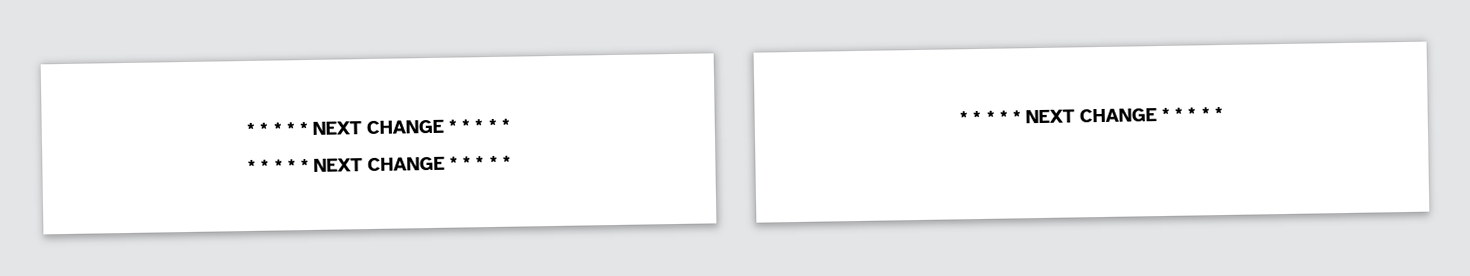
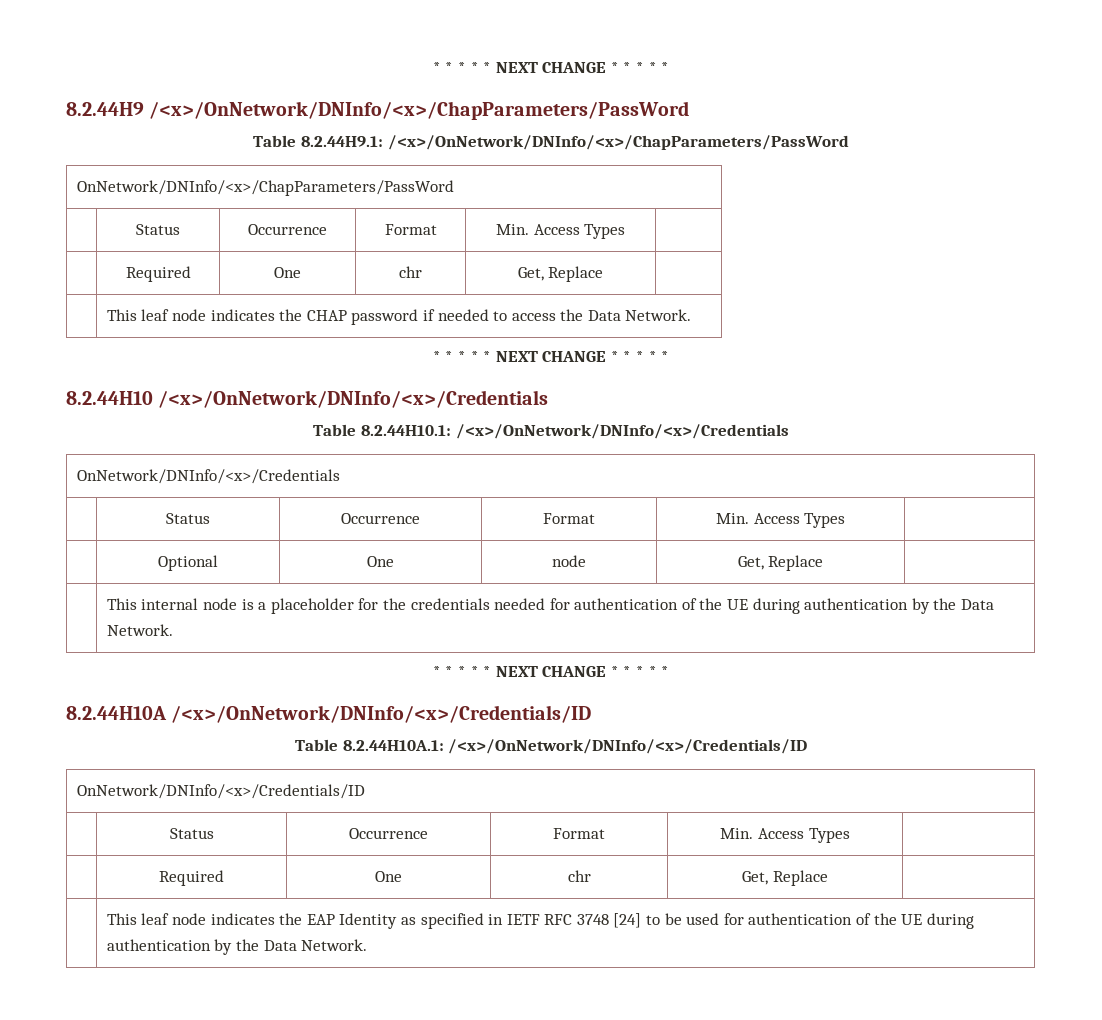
(510, 125) none -> [66,101,690,120] [253,135,849,150] [76,180,454,196] [136,224,180,235] [248,224,327,235] [384,224,437,235] [495,224,626,239] [125,266,191,282] [274,267,301,278] [399,266,422,278] [517,266,604,282] [106,309,692,325] // 8.2.44H9 /<x>/OnNetwork/DNInfo/<x>/ChapParameters/PassWord // Table 8.2.44H9.1: /<x>/OnNetwork/DNInfo/<x>/ChapParameters/PassWord // OnNetwork/DNInfo/<x>/ChapParameters/PassWord // | Status | Occurrence | Format | Min. Access Types | // | Required | One | chr | Get, Replace | // | This leaf node indicates the CHAP password if needed to access the Data Network.
(511, 162) none -> [66,390,549,408] [313,424,789,439] [76,469,340,484] [166,513,210,524] [341,513,420,524] [543,513,595,524] [715,513,846,528] [158,555,218,571] [367,556,394,567] [552,555,586,567] [737,555,824,571] [106,598,995,614] [106,624,173,636] // 8.2.44H10 /<x>/OnNetwork/DNInfo/<x>/Credentials // Table 8.2.44H10.1: /<x>/OnNetwork/DNInfo/<x>/Credentials // OnNetwork/DNInfo/<x>/Credentials // | Status | Occurrence | Format | Min. Access Types | // | Optional | One | node | Get, Replace | // | This internal node is a placeholder for the credentials needed for authentication of the UE during authentication by the Data Network.
(1223, 113) none -> [66,705,592,723] [294,739,808,754] [76,784,365,799] [169,828,214,839] [349,828,428,839] [553,828,605,839] [720,828,850,843] [159,870,224,886] [375,871,402,882] [567,870,591,882] [742,870,828,886] [106,913,974,929] [106,939,368,955] // 8.2.44H10A /<x>/OnNetwork/DNInfo/<x>/Credentials/ID // Table 8.2.44H10A.1: /<x>/OnNetwork/DNInfo/<x>/Credentials/ID // OnNetwork/DNInfo/<x>/Credentials/ID // | Status | Occurrence | Format | Min. Access Types | // | Required | One | chr | Get, Replace | // | This leaf node indicates the EAP Identity as specified in IETF RFC 3748 [24] to be used for authentication of the UE during authentication by the Data Network.

